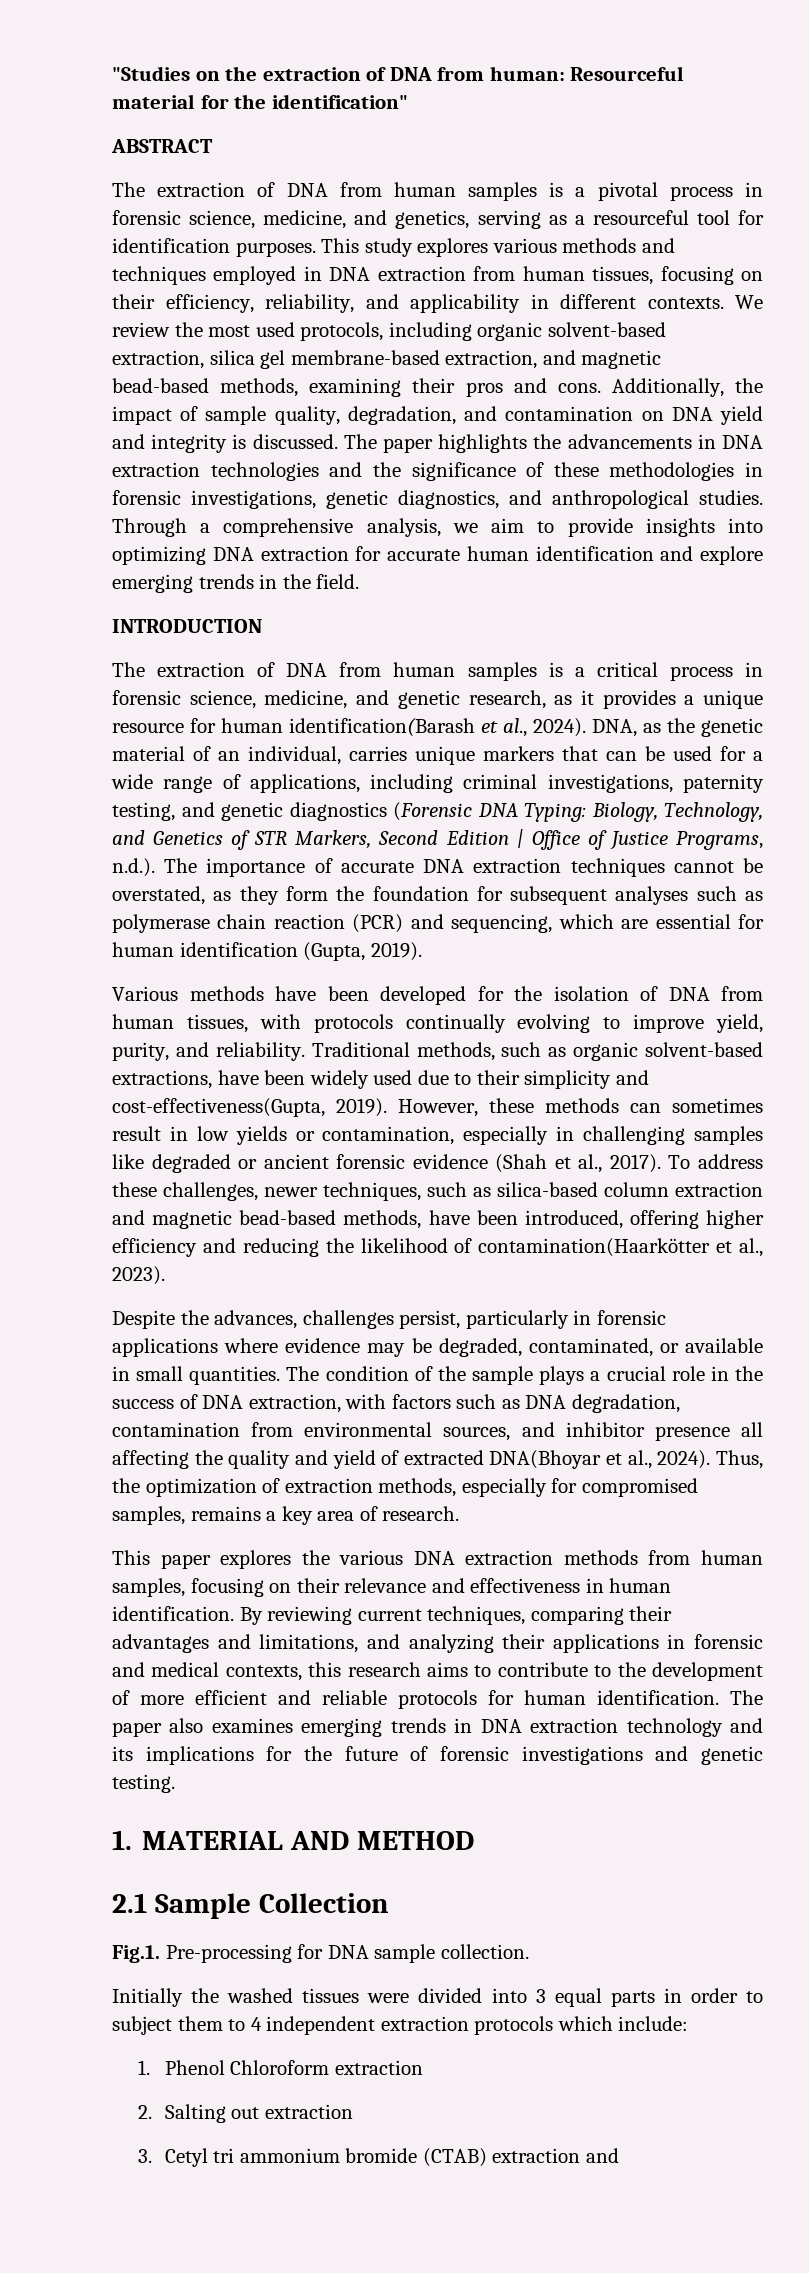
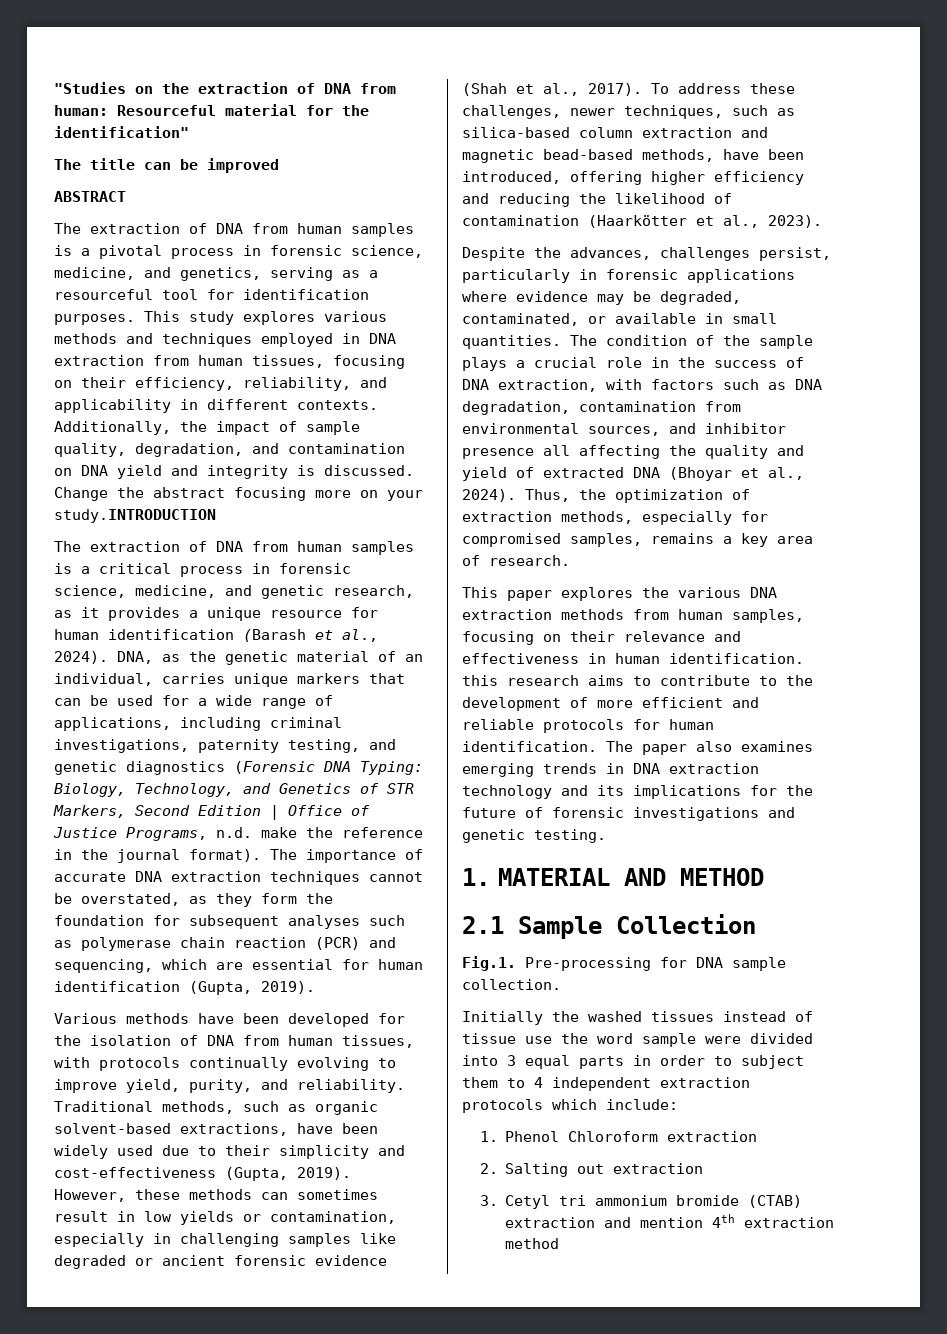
(408, 101) none -> [54,158,279,173] // The title can be improved
[735,295,763,309] [112,322,666,341] [112,350,662,369] [112,378,601,397] We review the most used protocols, including organic solvent-based extraction, silica gel membrane-based extraction, and magnetic bead-based methods, examining their pros and cons. -> (378, 405) none
[343,434,763,453] [112,462,763,481] [112,490,763,509] [112,518,763,537] [112,546,763,565] [112,574,360,593] [112,619,262,633] The paper highlights the advancements in DNA extraction technologies and the significance of these methodologies in forensic investigations, genetic diagnostics, and anthropological studies. Through a comprehensive analysis, we aim to provide insights into optimizing DNA extraction for accurate human identification and explore emerging trends in the field. // INTRODUCTION -> [54,487,423,501] [54,509,216,523] Change the abstract focusing more on your study.INTRODUCTION
[289,718,475,737] identification(Barash -> [108,629,306,642] identification (Barash
[112,858,155,877] n.d.). -> [216,827,423,838] [54,849,261,863] n.d. make the reference in the journal format).
[112,1098,325,1117] cost-effectiveness(Gupta, -> [54,1167,288,1181] cost-effectiveness (Gupta,
[478,1238,711,1257] contamination(Haarkötter -> [462,215,687,228] contamination (Haarkötter
[489,1450,602,1469] DNA(Bhoyar -> [633,467,732,481] DNA (Bhoyar
[239,1606,673,1625] [112,1634,763,1653] [112,1662,302,1681] By reviewing current techniques, comparing their advantages and limitations, and analyzing their applications in forensic and medical contexts, -> (804, 658) none
(360, 1995) none -> [723,1011,813,1022] [462,1033,696,1047] instead of tissue use the word sample
(619, 2155) none -> [640,1214,835,1228] [505,1238,560,1249] mention 4th extraction method

